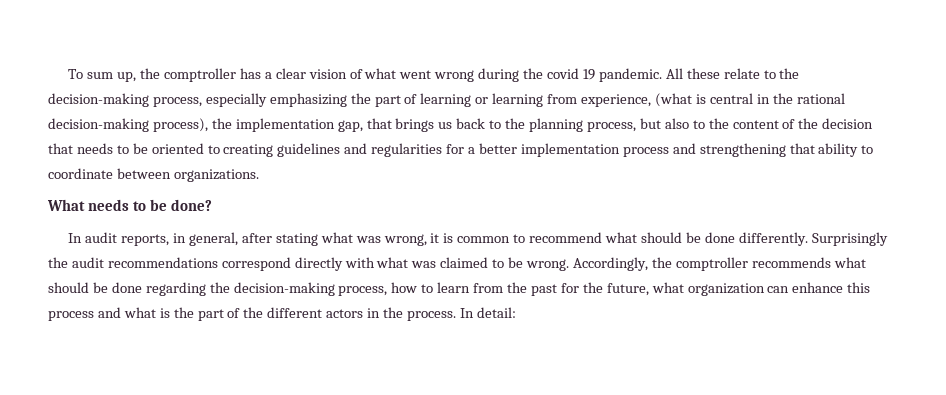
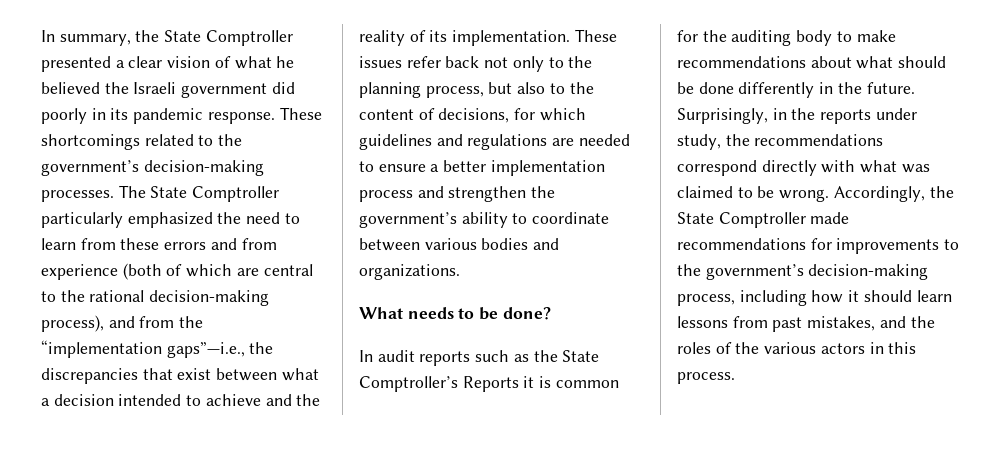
[68,68,261,82] To sum up, the comptroller has -> [41,30,293,46] [41,56,111,72] In summary, the State Comptroller presented
[399,68,800,82] [48,93,845,107] [48,118,486,132] went wrong during the covid 19 pandemic. All these relate to the decision-making process, especially emphasizing the part of learning or learning from experience, (what is central in the rational decision-making process), the implementation gap, that brings us back -> [276,56,295,68] [41,82,295,98] [41,107,322,124] [41,134,243,150] [41,160,264,176] [41,185,280,202] [41,212,300,228] [41,238,277,250] [41,263,313,280] [41,290,270,306] [41,315,204,332] [41,340,274,358] [41,368,319,384] [41,394,321,406] [359,29,617,46] [359,56,544,72] he believed the Israeli government did poorly in its pandemic response. These shortcomings related to the government’s decision-making processes. The State Comptroller particularly emphasized the need to learn from these errors and from experience (both of which are central to the rational decision-making process), and from the “implementation gaps”—i.e., the discrepancies that exist between what a decision intended to achieve and the reality of its implementation. These issues refer back not only
[798,118,874,129] [48,143,465,157] the decision that needs to be oriented to creating guidelines and regularities for -> [438,108,586,123] [359,134,630,150] [359,161,426,172] decisions, for which guidelines and regulations are needed to ensure
[699,143,815,157] strengthening that -> [448,186,556,202] [359,212,457,228] strengthen the government’s
(171, 173) none -> [424,238,560,250] various bodies and
[121,232,888,246] [48,257,104,268] reports, in general, after stating what was wrong, it is common to recommend what should be done differently. Surprisingly the audit -> [419,350,600,366] [359,376,619,392] [677,30,896,46] [677,56,947,69] [677,82,915,98] [677,108,917,124] [677,134,750,150] reports such as the State Comptroller’s Reports it is common for the auditing body to make recommendations about what should be done differently in the future. Surprisingly, in the reports under study, the
[675,257,866,271] [48,282,871,296] [48,307,323,321] comptroller recommends what should be done regarding the decision-making process, how to learn from the past for the future, what organization can enhance this process and what is the part of the different -> [677,212,850,228] [677,238,960,254] [677,264,929,280] [677,290,952,306] [677,316,935,332] [677,342,817,354] State Comptroller made recommendations for improvements to the government’s decision-making process, including how it should learn lessons from past mistakes, and the roles of the various
[383,307,516,321] the process. In detail: -> [888,342,917,354] [677,372,735,384] this process.

